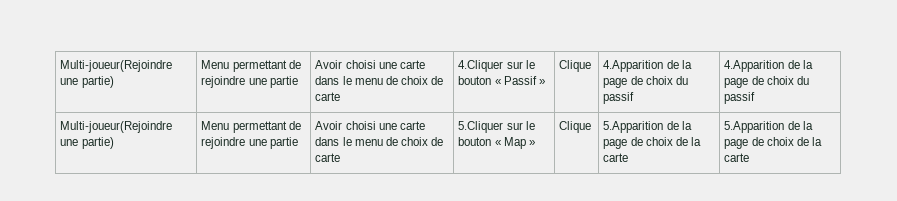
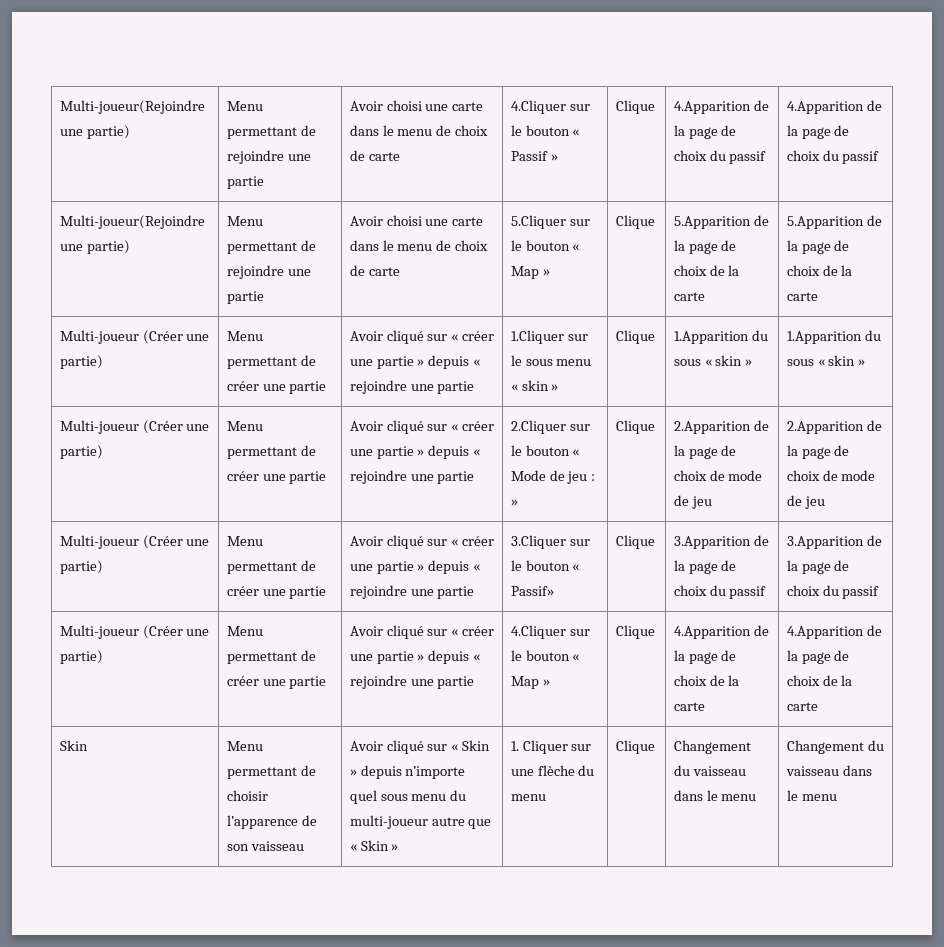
(750, 157) none -> [59,330,210,344] [59,355,103,369] [226,331,263,341] [226,355,316,369] [226,381,327,394] [349,330,495,344] [349,355,481,369] [349,380,475,394] [510,330,588,344] [510,355,592,366] [510,380,559,391] [615,330,655,344] [673,330,768,344] [673,355,753,366] [786,330,881,344] [786,355,866,366] [59,420,210,434] [59,445,103,459] [226,421,263,431] [226,445,316,459] [226,471,327,484] [349,420,495,434] [349,445,481,459] [349,470,475,484] [510,420,590,434] [510,445,580,456] [510,470,596,484] [510,499,518,506] [615,420,655,434] [673,420,769,434] [673,445,737,459] [673,470,763,481] [673,495,712,509] [786,420,882,434] [786,445,850,459] [786,470,876,481] [786,495,825,509] [59,535,210,549] [59,560,103,574] [226,536,263,546] [226,560,316,574] [226,586,327,599] [349,535,495,549] [349,560,481,574] [349,585,475,599] [510,535,590,549] [510,560,580,571] [510,586,554,596] [615,535,655,549] [673,535,769,549] [673,560,737,574] [673,585,767,599] [786,535,882,549] [786,560,850,574] [786,585,880,599] [59,625,210,639] [59,650,103,664] [226,626,263,636] [226,650,316,664] [226,676,327,689] [349,625,495,639] [349,650,481,664] [349,675,475,689] [510,625,590,639] [510,650,580,661] [510,676,550,689] [615,625,655,639] [673,625,769,639] [673,650,737,664] [673,675,740,686] [673,702,705,711] [786,625,882,639] [786,650,850,664] [786,675,853,686] [786,702,818,711] [59,740,88,751] [226,741,263,751] [226,765,316,779] [226,790,268,801] [226,815,317,829] [226,841,304,851] [349,740,491,754] [349,765,466,779] [349,790,467,804] [349,815,492,829] [349,840,399,851] [510,740,592,754] [510,765,595,776] [510,794,546,801] [615,740,655,754] [673,740,751,754] [673,765,746,776] [673,790,757,801] [786,740,884,754] [785,765,872,776] [786,790,837,801] // Multi-joueur (Créer une partie) | Menu permettant de créer une partie | Avoir cliqué sur « créer une partie » depuis « rejoindre une partie | 1.Cliquer sur le sous menu « skin » | Clique | 1.Apparition du sous « skin » | 1.Apparition du sous « skin » // Multi-joueur (Créer une partie) | Menu permettant de créer une partie | Avoir cliqué sur « créer une partie » depuis « rejoindre une partie | 2.Cliquer sur le bouton « Mode de jeu : » | Clique | 2.Apparition de la page de choix de mode de jeu | 2.Apparition de la page de choix de mode de jeu // Multi-joueur (Créer une partie) | Menu permettant de créer une partie | Avoir cliqué sur « créer une partie » depuis « rejoindre une partie | 3.Cliquer sur le bouton « Passif» | Clique | 3.Apparition de la page de choix du passif | 3.Apparition de la page de choix du passif // Multi-joueur (Créer une partie) | Menu permettant de créer une partie | Avoir cliqué sur « créer une partie » depuis « rejoindre une partie | 4.Cliquer sur le bouton « Map » | Clique | 4.Apparition de la page de choix de la carte | 4.Apparition de la page de choix de la carte // Skin | Menu permettant de choisir l’apparence de son vaisseau | Avoir cliqué sur « Skin » depuis n’importe quel sous menu du multi-joueur autre que « Skin » | 1. Cliquer sur une flèche du menu | Clique | Changement du vaisseau dans le menu | Changement du vaisseau dans le menu

